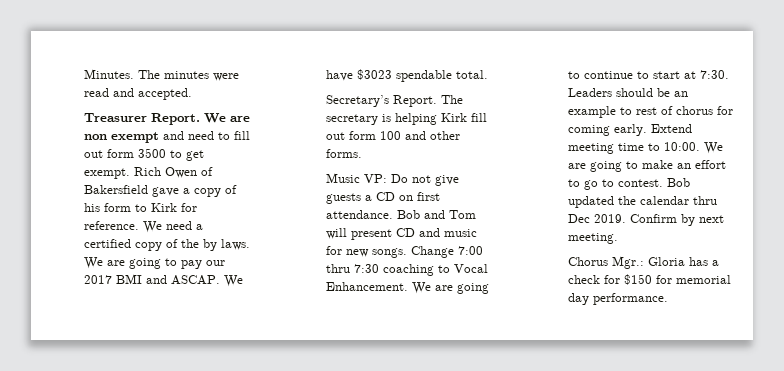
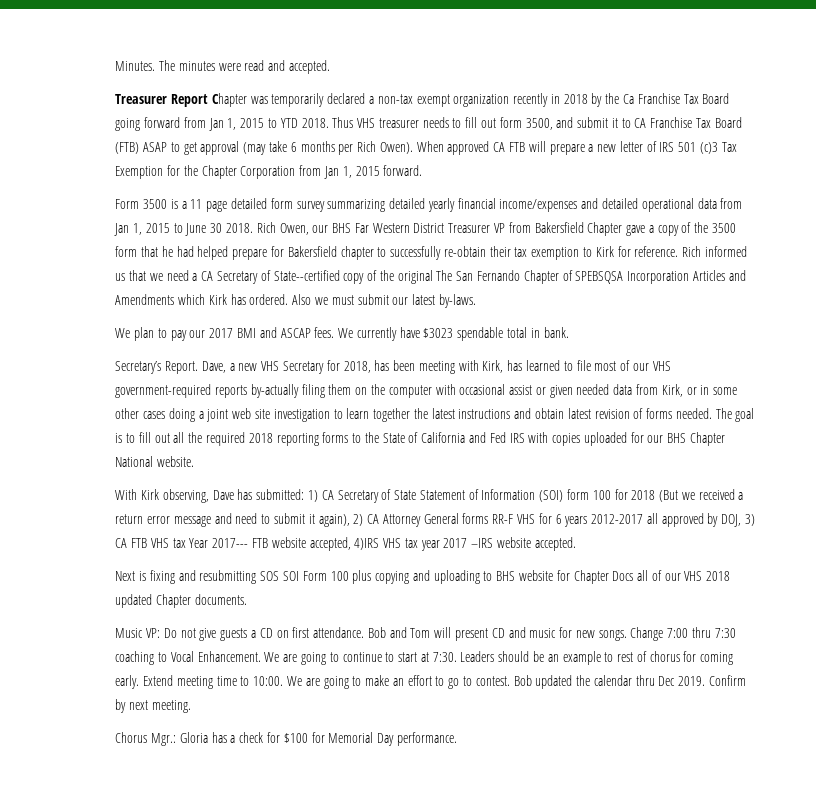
[150,113,250,125] [83,131,250,143] [83,148,204,161] [83,167,213,179] [83,185,237,197] [83,203,197,212] [83,221,203,233] [83,239,250,251] [83,257,161,269] Report. We are non exempt and need to fill out form 3500 to get exempt. Rich Owen of Bakersfield gave a copy of his form to Kirk for reference. We need a certified copy of the by laws. We are going -> [171,93,730,107] [115,117,742,131] [115,141,737,155] [115,165,423,179] [115,198,743,212] [114,222,736,236] [115,246,747,260] [115,270,746,284] [115,294,476,308] [115,327,155,341] Report Chapter was temporarily declared a non-tax exempt organization recently in 2018 by the Ca Franchise Tax Board going forward from Jan 1, 2015 to YTD 2018. Thus VHS treasurer needs to fill out form 3500, and submit it to CA Franchise Tax Board (FTB) ASAP to get approval (may take 6 months per Rich Owen). When approved CA FTB will prepare a new letter of IRS 501 (c)3 Tax Exemption for the Chapter Corporation from Jan 1, 2015 forward. // Form 3500 is a 11 page detailed form survey summarizing detailed yearly financial income/expenses and detailed operational data from Jan 1, 2015 to June 30 2018. Rich Owen, our BHS Far Western District Treasurer VP from Bakersfield Chapter gave a copy of the 3500 form that he had helped prepare for Bakersfield chapter to successfully re-obtain their tax exemption to Kirk for reference. Rich informed us that we need a CA Secretary of State--certified copy of the original The San Fernando Chapter of SPEBSQSA Incorporation Articles and Amendments which Kirk has ordered. Also we must submit our latest by-laws. // We plan
[170,275,243,287] [325,69,488,82] [325,95,463,107] [325,113,487,125] [325,131,460,140] [325,149,362,158] ASCAP. We have $3023 spendable total. // Secretary’s Report. The secretary is helping Kirk fill out form 100 and other forms. -> [280,327,569,341] [115,360,671,374] [115,384,738,398] [115,408,755,422] [115,432,725,446] [115,456,195,467] [115,489,744,503] [115,513,755,527] [115,537,576,551] [115,570,731,584] [115,594,247,608] ASCAP fees. We currently have $3023 spendable total in bank. // Secretary’s Report. Dave, a new VHS Secretary for 2018, has been meeting with Kirk, has learned to file most of our VHS government-required reports by-actually filing them on the computer with occasional assist or given needed data from Kirk, or in some other cases doing a joint web site investigation to learn together the latest instructions and obtain latest revision of forms needed. The goal is to fill out all the required 2018 reporting forms to the State of California and Fed IRS with copies uploaded for our BHS Chapter National website. // With Kirk observing, Dave has submitted: 1) CA Secretary of State Statement of Information (SOI) form 100 for 2018 (But we received a return error message and need to submit it again), 2) CA Attorney General forms RR-F VHS for 6 years 2012-2017 all approved by DOJ, 3) CA FTB VHS tax Year 2017--- FTB website accepted, 4)IRS VHS tax year 2017 –IRS website accepted. // Next is fixing and resubmitting SOS SOI Form 100 plus copying and uploading to BHS website for Chapter Docs all of our VHS 2018 updated Chapter documents.
[623,274,731,285] [567,293,589,305] $150 for memorial day -> [283,732,395,746] $100 for Memorial Day

